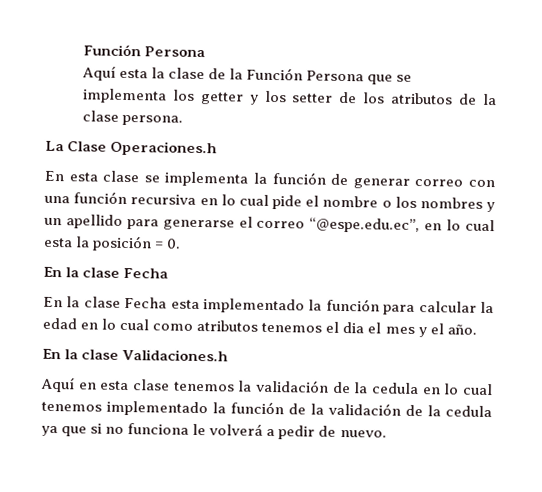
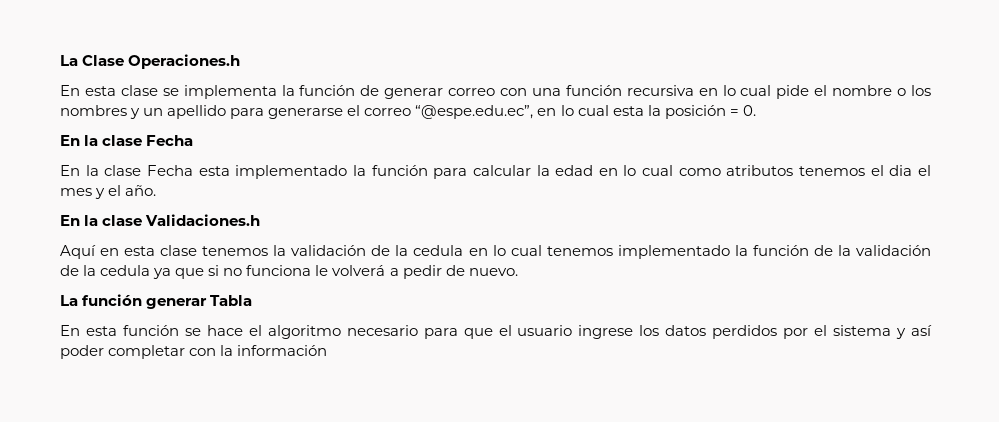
[82,44,205,58] [81,65,413,85] [81,88,498,106] [81,110,183,126] Función Persona // Aquí esta la clase de la Función Persona que se implementa los getter y los setter de los atributos de la clase persona. // -> (60, 60) none
(387, 433) none -> [60,294,253,309] [60,325,933,339] [60,345,328,359] // La función generar Tabla // En esta función se hace el algoritmo necesario para que el usuario ingrese los datos perdidos por el sistema y así poder completar con la información

